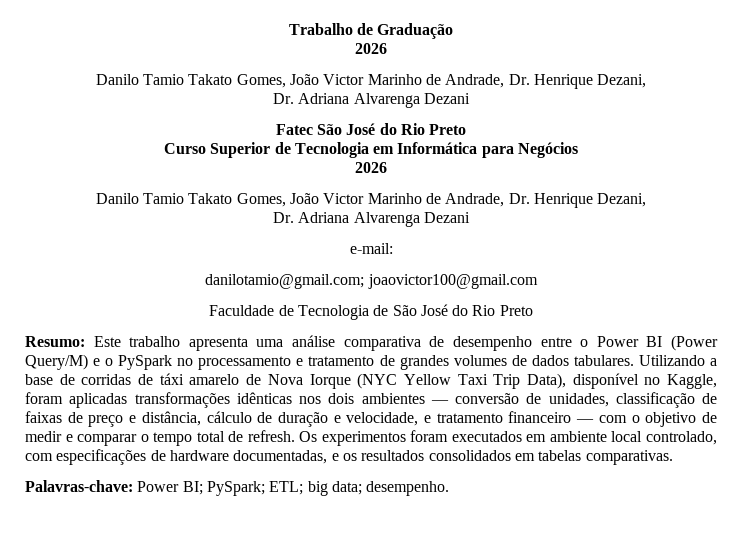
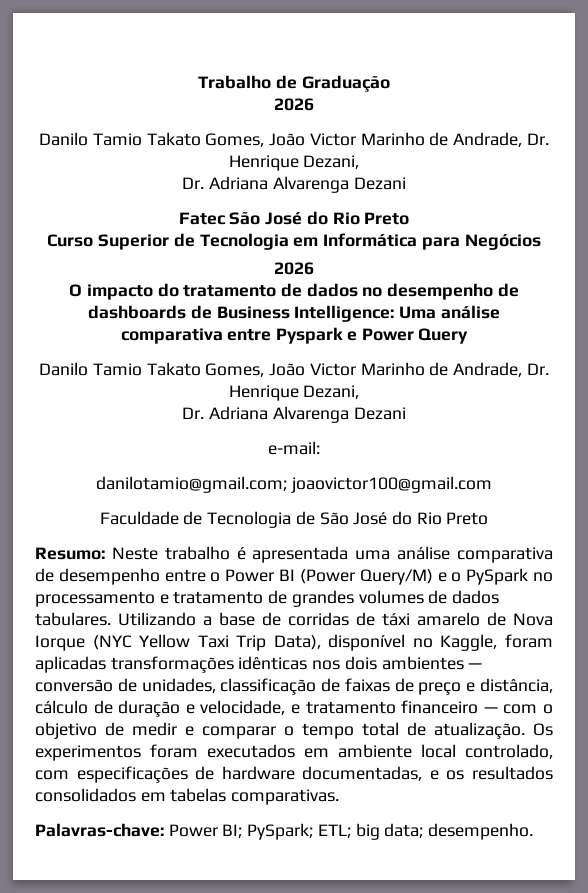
(387, 167) none -> [69,283,519,300] [88,305,500,322] [120,327,469,344] // O impacto do tratamento de dados no desempenho de dashboards de Business Intelligence: Uma análise comparativa entre Pyspark e Power Query
[93,336,248,351] Este trabalho apresenta -> [111,546,349,563] Neste trabalho é apresentada
[247,430,295,442] refresh. -> [434,722,525,739] atualização.

